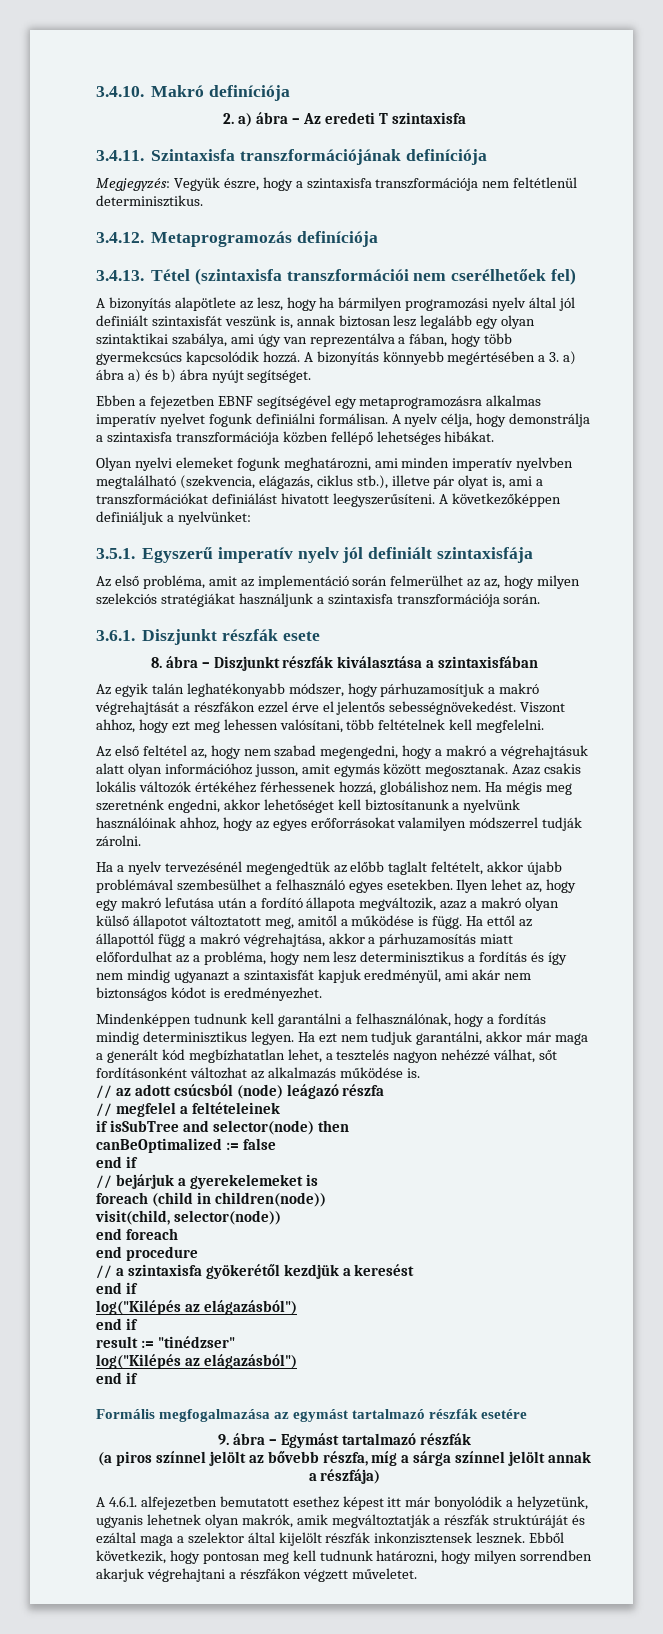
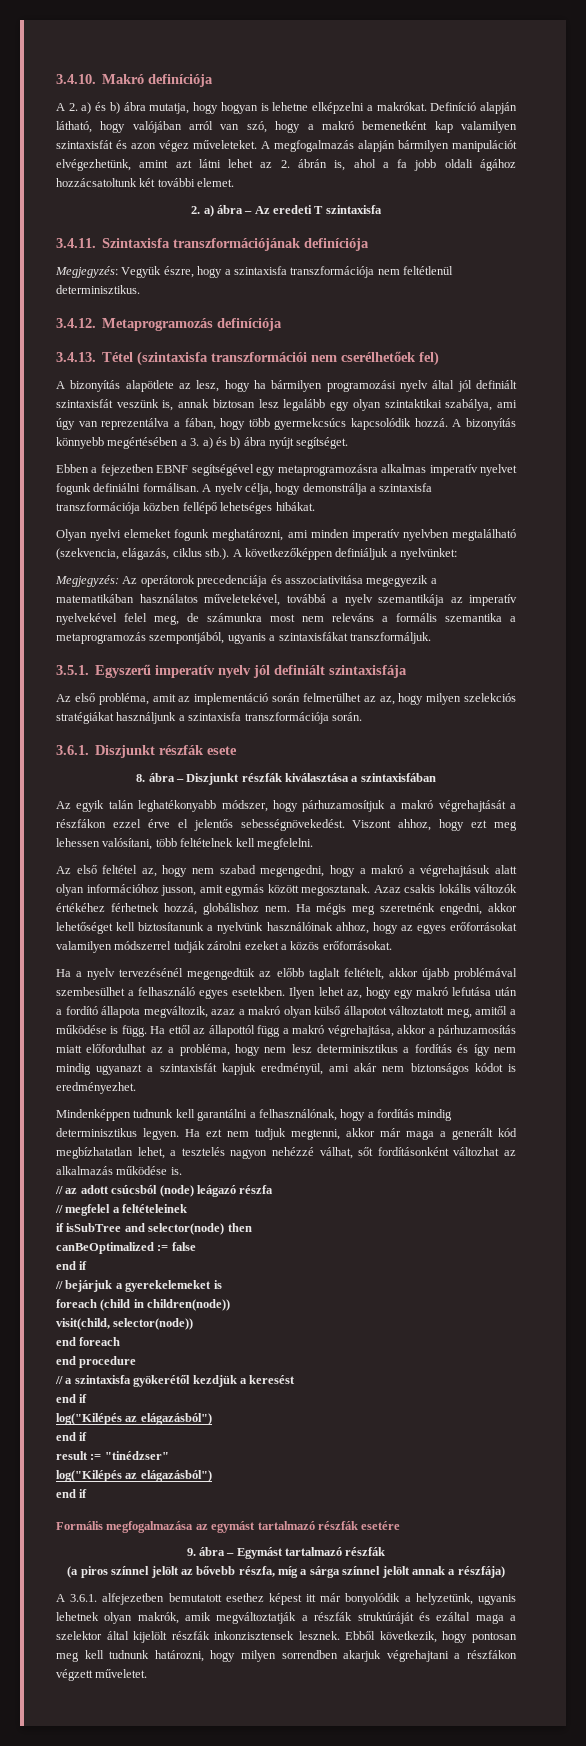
(290, 93) none -> [56,102,517,114] [56,121,518,133] [56,140,517,152] [56,159,516,171] [56,178,235,187] // A 2. a) és b) ábra mutatja, hogy hogyan is lehetne elképzelni a makrókat. Definíció alapján látható, hogy valójában arról van szó, hogy a makró bemenetként kap valamilyen szintaxisfát és azon végez műveleteket. A megfogalmazás alapján bármilyen manipulációt elvégezhetünk, amint azt látni lehet az 2. ábrán is, ahol a fa jobb oldali ágához hozzácsatoltunk két további elemet.
[96,369,141,383] ábra a) -> (213, 443) none
[356,475,544,489] [96,493,435,507] stb.), illetve pár olyat is, ami a transzformációkat definiálást hivatott leegyszerűsíteni. -> [205,548,230,560] stb.).
(251, 518) none -> [55,575,437,587] [56,594,517,606] [56,613,516,625] [56,632,431,644] // Megjegyzés: Az operátorok precedenciája és asszociativitása megegyezik a matematikában használatos műveletekével, továbbá a nyelv szemantikája az imperatív nyelvekével felel meg, de számunkra most nem releváns a formális szemantika a metaprogramozás szempontjából, ugyanis a szintaxisfákat transzformáljuk.
[259,781,335,792] férhessenek -> [110,903,159,912] férhetnek
[96,835,141,847] zárolni. -> [207,941,392,950] zárolni ezeket a közös erőforrásokat.
[416,1031,483,1045] garantálni, -> [291,1129,340,1140] megtenni,
[108,1496,137,1507] 4.6.1. -> [70,1594,98,1602] 3.6.1.

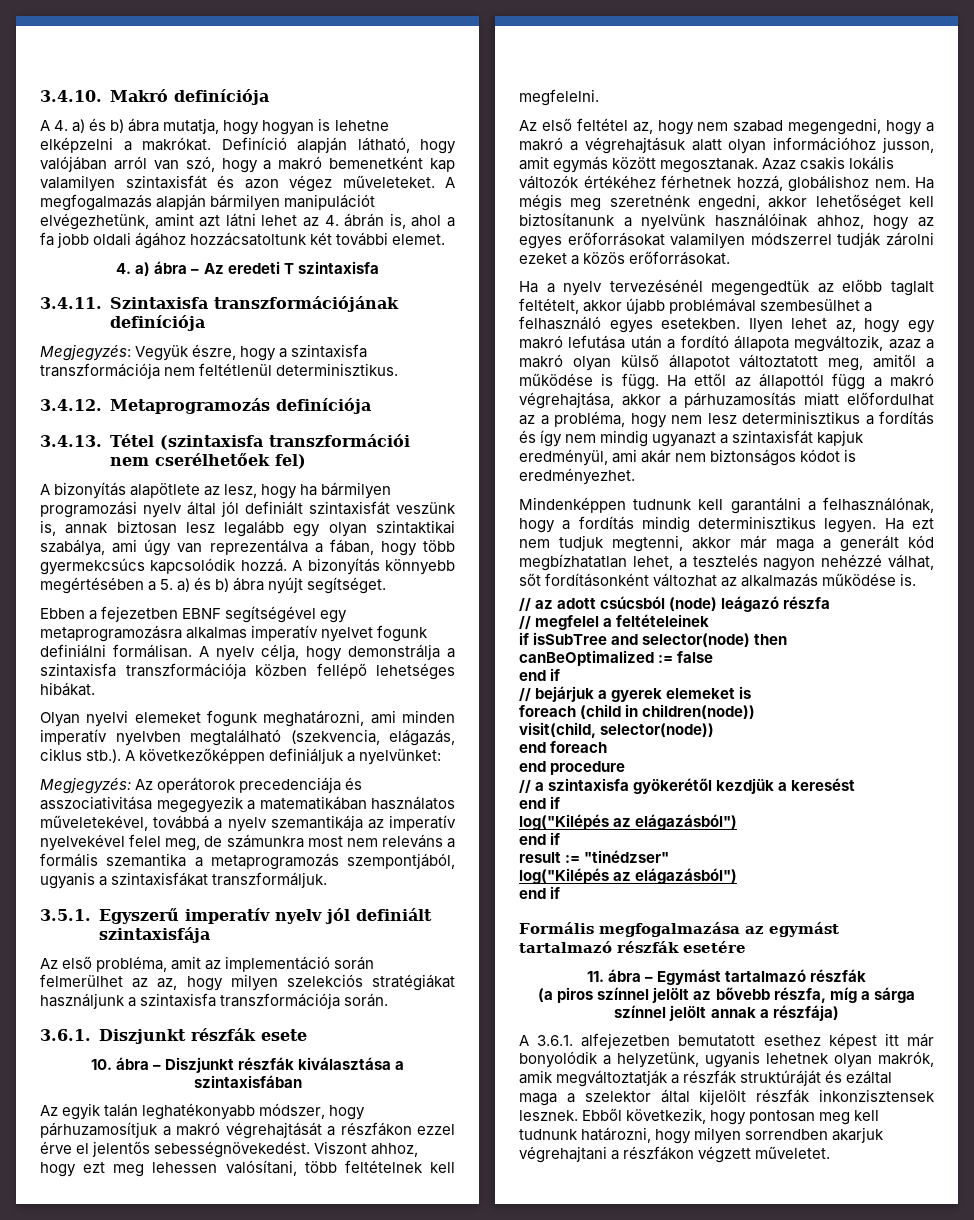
[68,103,78,111] 2. -> [54,120,69,131] 4.
[280,160,290,168] 2. -> [324,215,339,226] 4.
[191,206,201,214] 2. -> [116,263,132,274] 4.
[190,438,200,446] 3. -> [160,579,174,590] 5.
[136,774,146,782] 8. -> [90,1059,112,1070] 10.
[125,1280,212,1292] gyerekelemeket -> [611,688,736,702] gyerek elemeket
[186,1548,196,1556] 9. -> [586,971,604,982] 11.

